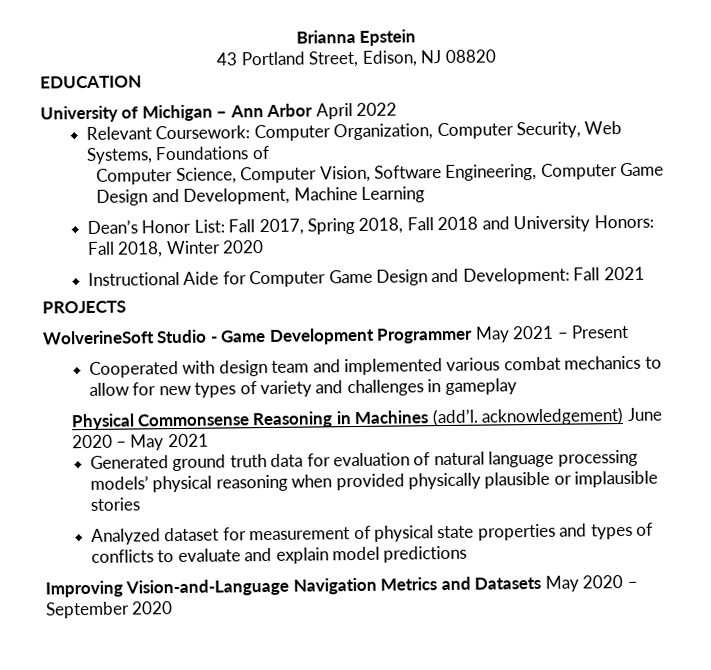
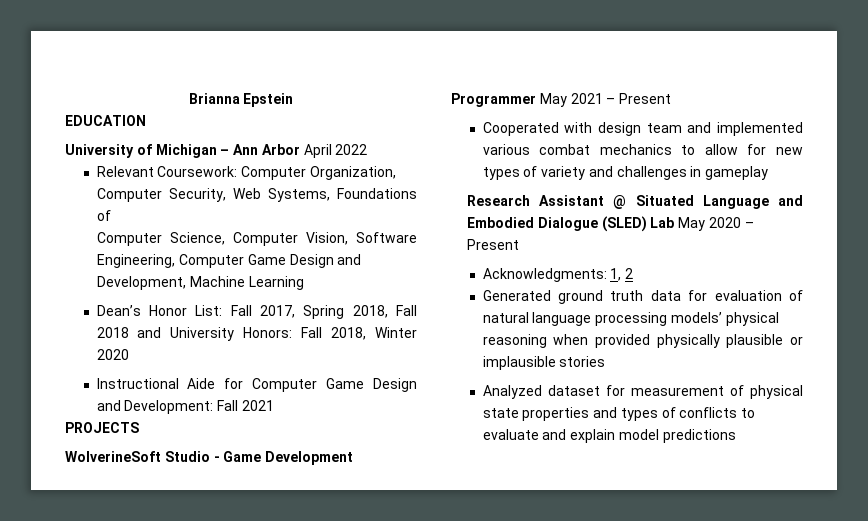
[216,49,496,68] // 43 Portland Street, Edison, NJ 08820 -> (294, 100) none
[70,407,662,431] [71,433,209,451] Physical Commonsense Reasoning in Machines (add’l. acknowledgement) June 2020 – May 2021 -> [467,195,803,209] [467,216,754,232] [467,239,520,250] [482,268,634,282] Research Assistant @ Situated Language and Embodied Dialogue (SLED) Lab May 2020 – Present // Acknowledgments: 1, 2
[45,575,638,598] [45,601,174,619] // Improving Vision-and-Language Navigation Metrics and Datasets May 2020 – September 2020 -> (736, 436) none

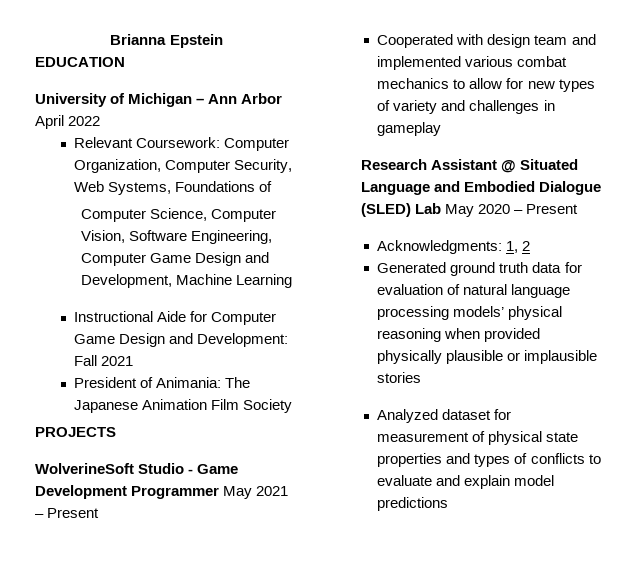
[96,305,417,319] [96,327,418,341] [96,349,129,360] // Dean’s Honor List: Fall 2017, Spring 2018, Fall 2018 and University Honors: Fall 2018, Winter 2020 -> (292, 281) none
(274, 405) none -> [74,377,251,388] [74,399,293,413] // President of Animania: The Japanese Animation Film Society

